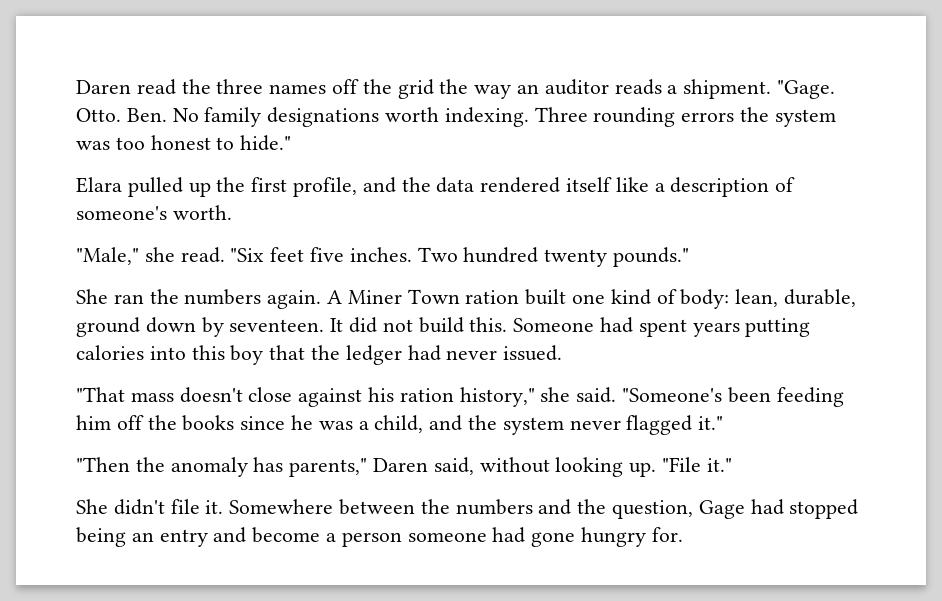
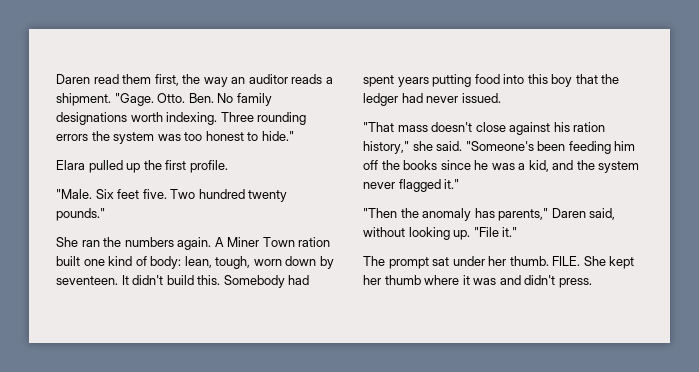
[181,79,434,99] the three names off the grid -> [122,74,179,86] them first,
[293,177,796,197] [76,205,232,220] [76,247,412,265] profile, and the data rendered itself like a description of someone's worth. // "Male," she read. "Six feet five inches. -> [189,160,228,173] [56,189,167,199] profile. // "Male. Six feet five.
[784,289,857,307] [76,317,140,337] durable, ground -> [215,256,282,269] tough, worn
[349,317,413,333] did not -> [132,275,164,285] didn't
[513,318,595,332] Someone -> [223,275,285,288] Somebody
[76,345,144,360] calories -> [474,74,500,84] food
[374,415,424,433] child, -> [528,160,549,172] kid,
[76,499,859,519] [76,527,683,547] She didn't file it. Somewhere between the numbers and the question, Gage had stopped being an entry and become a person someone had gone hungry for. -> [363,256,635,269] [363,275,592,288] The prompt sat under her thumb. FILE. She kept her thumb where it was and didn't press.

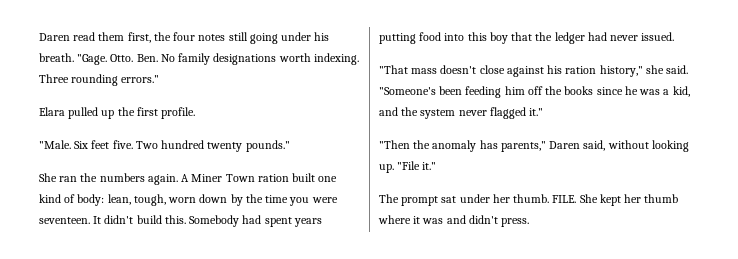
[203,74,333,87] [56,93,111,106] way an auditor reads a shipment. -> [173,32,330,44] [39,53,74,62] four notes still going under his breath.
[56,131,294,144] errors the system was too honest to hide." -> [121,75,160,83] errors."
(334, 262) none -> [245,194,338,206] the time you were

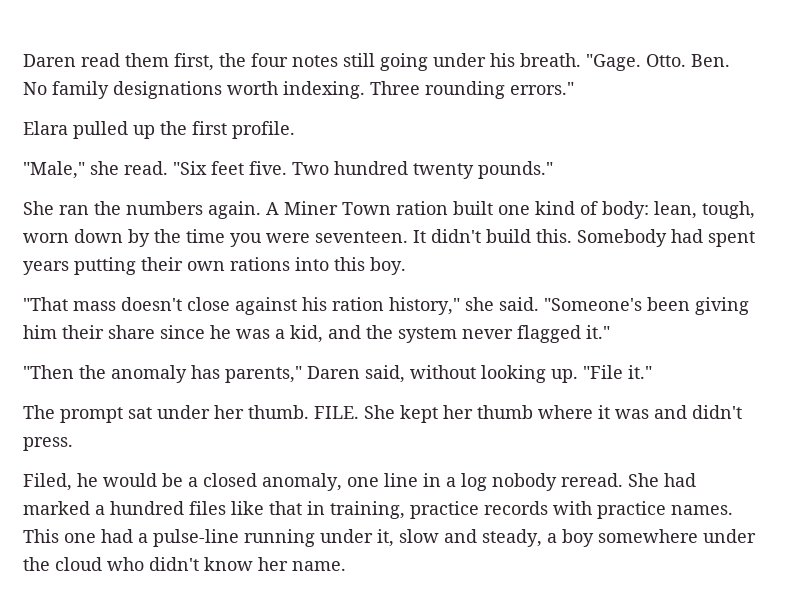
[39,140,89,149] "Male. Six -> [23,161,207,179] "Male," she read. "Six
[419,32,675,44] food into this boy that the ledger had never issued. -> [141,257,406,275] their own rations into this boy.
[465,86,594,98] feeding him off the books -> [695,297,749,315] [23,325,155,339] giving him their share
(530, 222) none -> [23,473,696,491] [23,501,733,519] [23,529,756,547] [23,557,346,571] // Filed, he would be a closed anomaly, one line in a log nobody reread. She had marked a hundred files like that in training, practice records with practice names. This one had a pulse-line running under it, slow and steady, a boy somewhere under the cloud who didn't know her name.

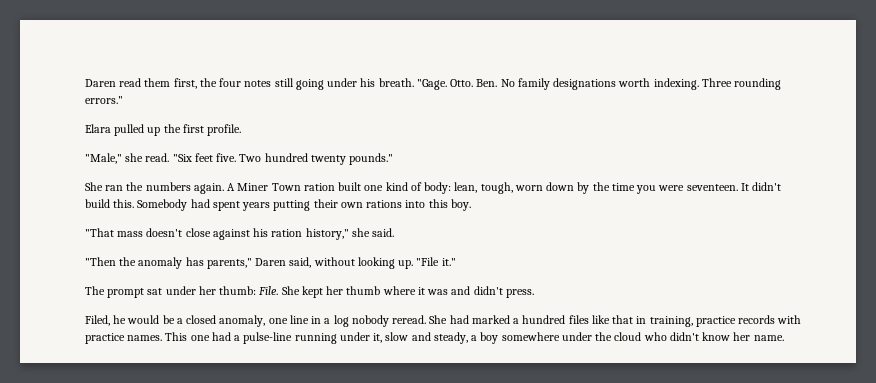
[544,297,749,315] [23,325,610,343] "Someone's been giving him their share since he was a kid, and the system never flagged it." -> (395, 232) none
[248,405,359,419] thumb. FILE. -> [219,286,279,295] thumb: File.

